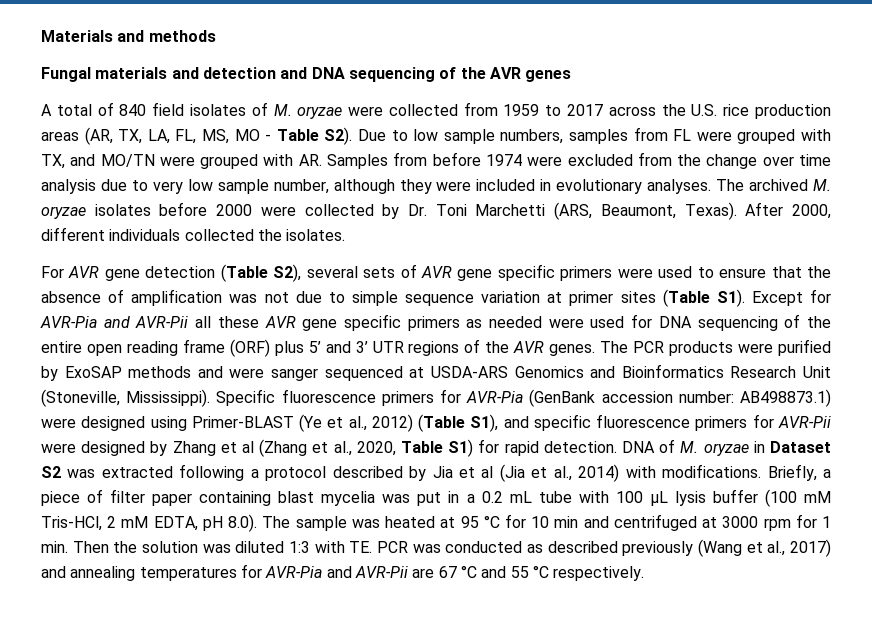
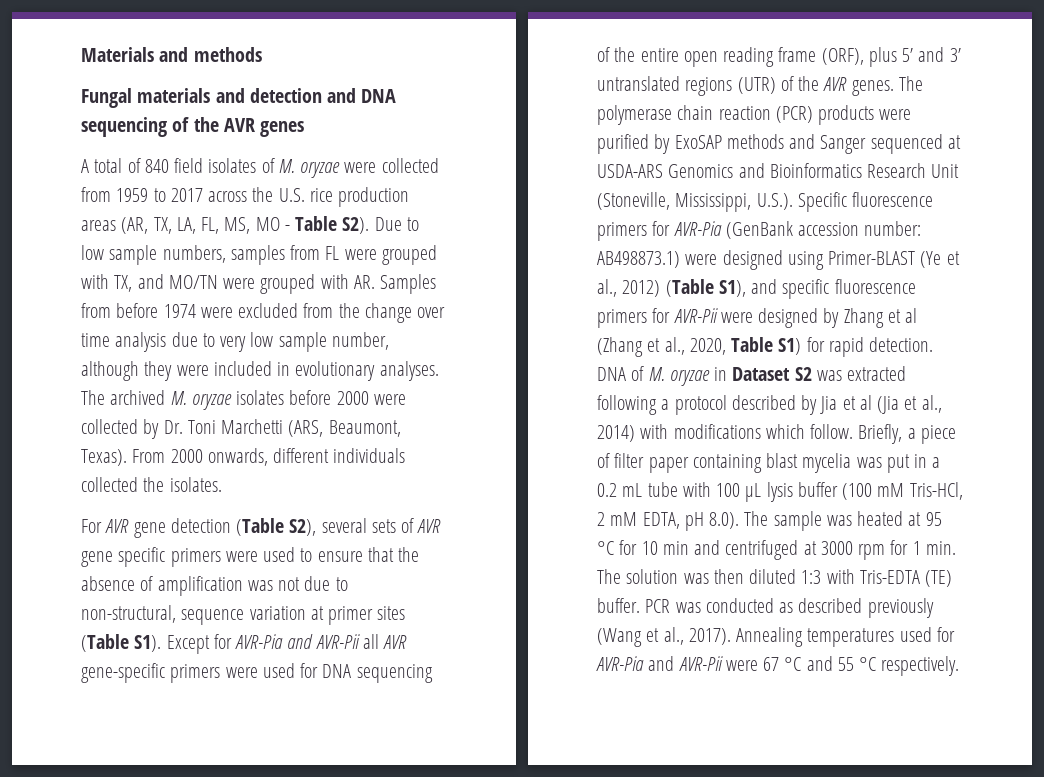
[745,202,831,219] After 2000, -> [132,448,268,466] From 2000 onwards,
[351,291,398,306] simple -> [81,605,176,623] non-structural,
[217,314,543,331] these AVR gene specific primers as needed -> [383,635,408,649] [81,663,221,683] AVR gene-specific primers
[229,339,270,357] (ORF) -> [821,48,864,65] (ORF),
[372,341,460,356] UTR regions -> [597,76,776,96] untranslated regions (UTR)
[633,341,665,353] PCR -> [597,105,813,125] polymerase chain reaction (PCR)
[229,368,319,381] were sanger -> [820,135,867,154] Sanger
[126,389,211,407] Mississippi). -> [675,193,793,212] Mississippi, U.S.).
[662,464,762,478] modifications. -> [673,424,854,439] modifications which follow.
[72,541,138,553] Then the -> [597,569,621,584] The
(231, 548) none -> [713,569,744,584] then
[349,541,373,553] TE. -> [859,570,953,587] [597,598,640,613] Tris-EDTA (TE) buffer.
[789,539,831,557] [41,564,435,581] 2017) and annealing temperatures for AVR-Pia and AVR-Pii are -> [688,627,955,647] [596,656,758,671] 2017). Annealing temperatures used for AVR-Pia and AVR-Pii were

